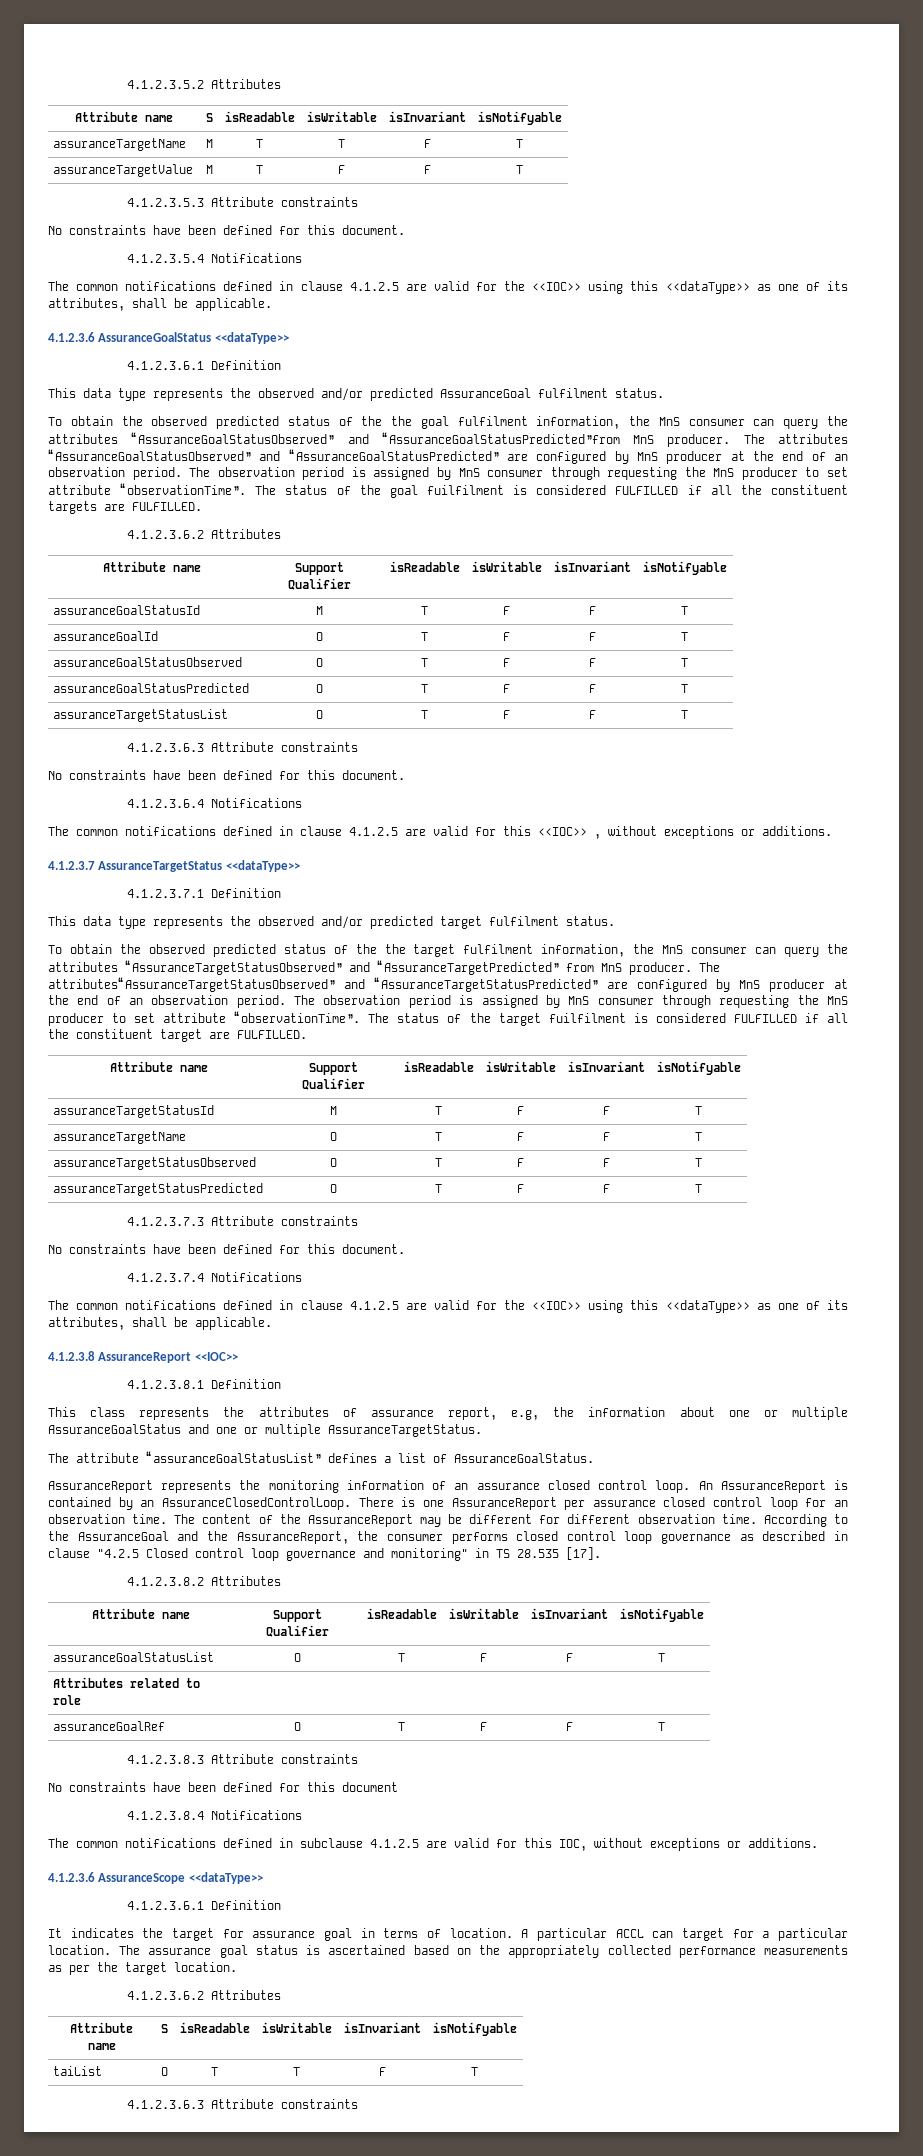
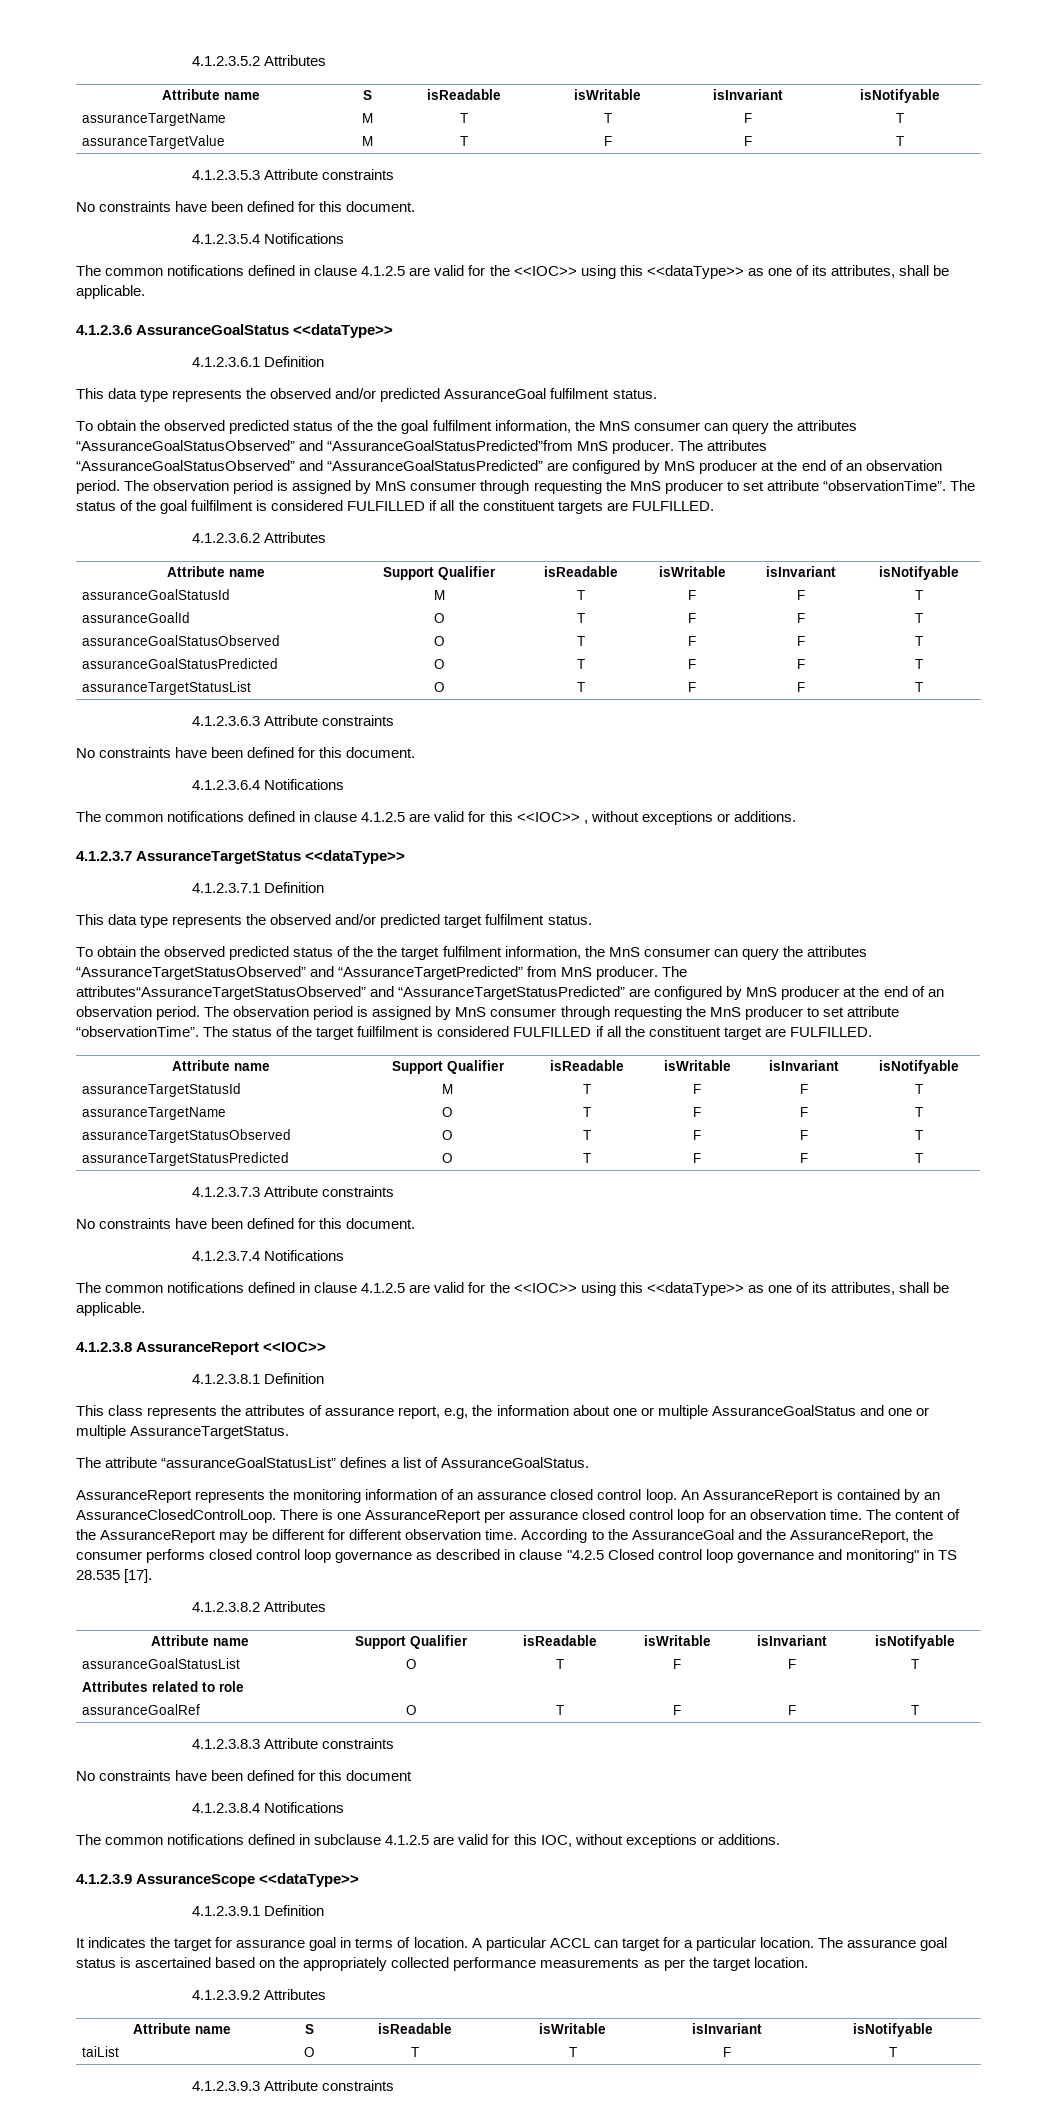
[48,1872,95,1882] 4.1.2.3.6 -> [76,1874,132,1884] 4.1.2.3.9
[127,1901,205,1910] 4.1.2.3.6.1 -> [191,1906,260,1916] 4.1.2.3.9.1
[127,1991,205,2000] 4.1.2.3.6.2 -> [191,1990,260,2000] 4.1.2.3.9.2
[127,2100,205,2109] 4.1.2.3.6.3 -> [191,2081,260,2091] 4.1.2.3.9.3

